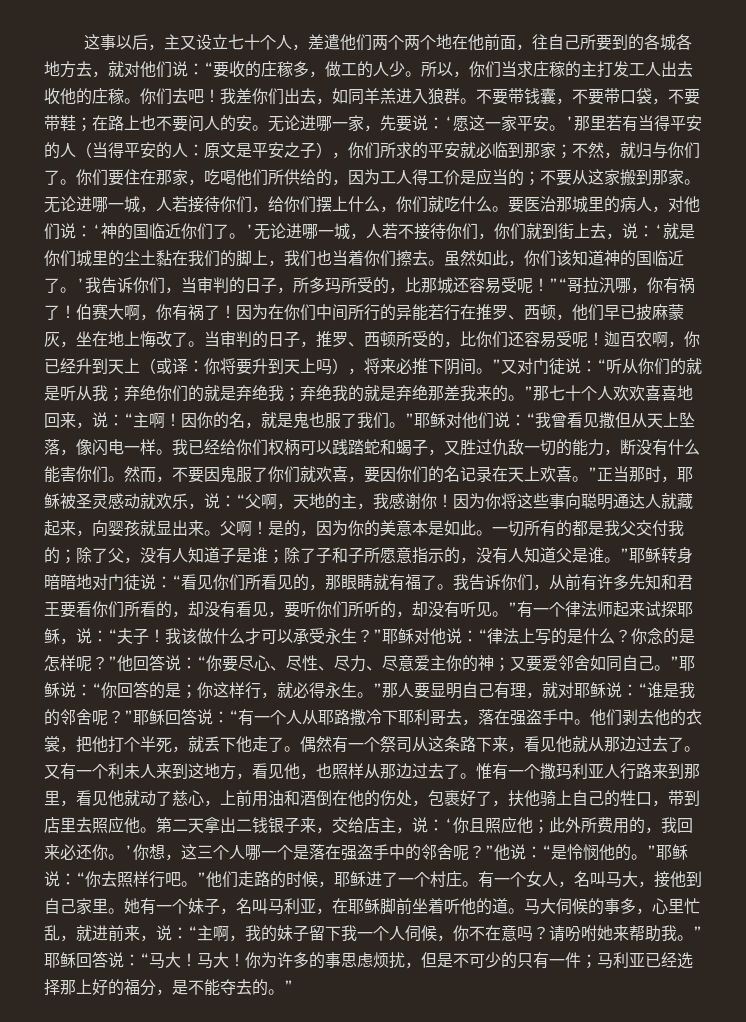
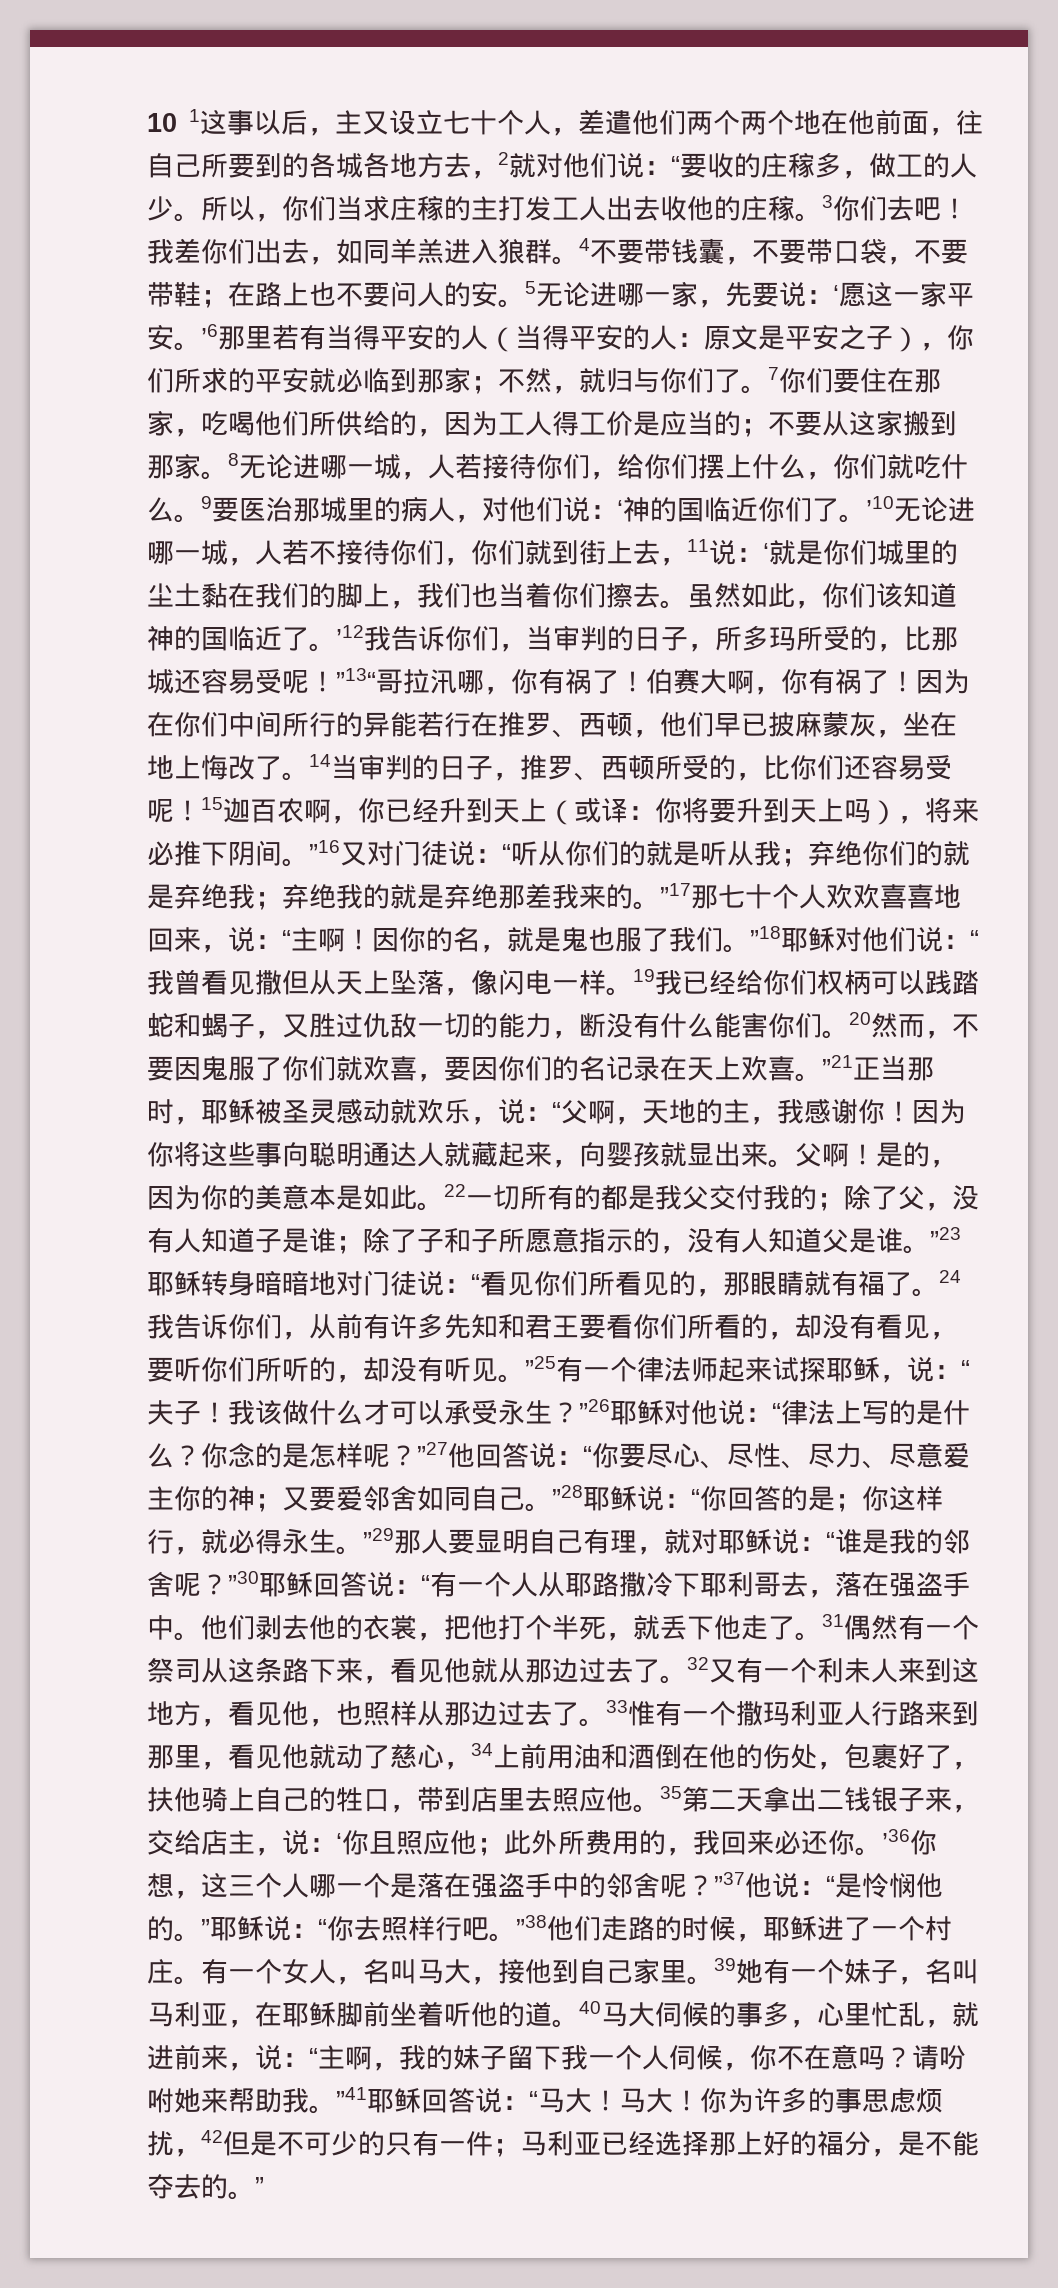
(84, 42) none -> [147,109,200,132] 10 1
(108, 74) none -> [498,152,509,165] 2
(140, 101) none -> [822,195,833,208] 3
(476, 101) none -> [579,238,590,251] 4
(268, 128) none -> [525,281,536,294] 5
[565,116,574,129] ’ -> [201,324,218,347] ’6
(76, 182) none -> [768,367,779,380] 7
(700, 182) none -> [228,453,239,466] 8
(508, 209) none -> [201,496,212,509] 9
[245,224,254,237] ’ -> [866,496,894,519] ’10
(622, 236) none -> [687,539,709,552] 11
[76,278,85,291] ’ -> [336,625,364,648] ’12
[549,278,567,291] ”“ -> [336,668,376,691] ”13“
(204, 344) none -> [309,754,331,767] 14
(604, 339) none -> [201,797,223,810] 15
[492,359,501,372] ” -> [309,840,340,863] ”16
[524,386,533,399] ” -> [660,883,691,906] ”17
[405,413,414,426] ” -> [750,926,781,949] ”18
(172, 452) none -> [633,969,655,982] 19
(124, 479) none -> [849,1012,871,1025] 20
[588,467,597,480] ” -> [822,1055,853,1078] ”21
(492, 533) none -> [444,1184,466,1197] 22
[620,548,629,561] ” -> [930,1227,961,1250] ”23
(453, 587) none -> [939,1270,961,1283] 24
[508,602,517,615] ” -> [525,1356,556,1379] ”25
[373,629,382,642] ” -> [579,1399,610,1422] ”26
[108,656,117,669] ” -> [417,1442,448,1465] ”27
[670,656,679,669] ” -> [552,1485,583,1508] ”28
[373,683,382,696] ” -> [363,1528,394,1551] ”29
[124,710,133,723] ” -> [228,1571,259,1594] ”30
(300, 749) none -> [822,1614,844,1627] 31
(700, 749) none -> [687,1657,709,1670] 32
(476, 776) none -> [606,1700,628,1713] 33
(220, 803) none -> [471,1743,493,1756] 34
(156, 830) none -> [660,1786,682,1799] 35
[124,845,133,858] ’ -> [882,1829,910,1852] ’36
[485,845,494,858] ” -> [714,1872,745,1895] ”37
[197,872,206,885] ” -> [516,1915,547,1938] ”38
(124, 911) none -> [714,1958,736,1971] 39
(524, 911) none -> [579,2001,601,2014] 40
[693,926,702,939] ” -> [336,2087,367,2110] ”41
(421, 965) none -> [201,2130,223,2143] 42

